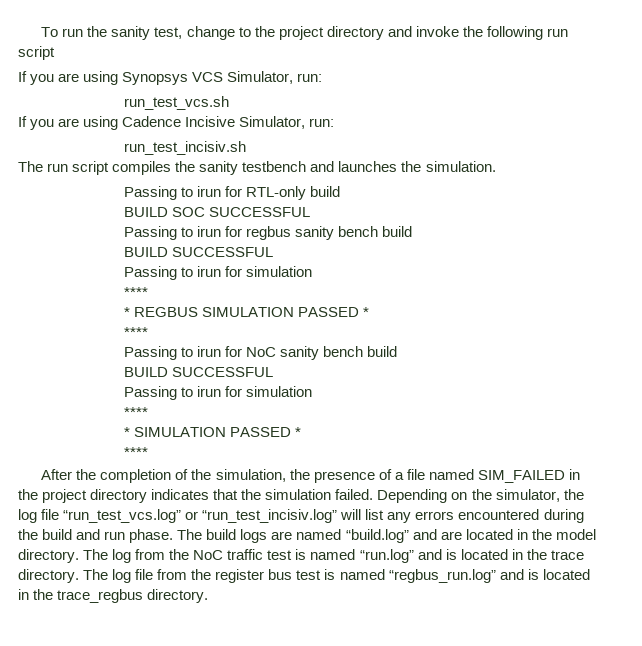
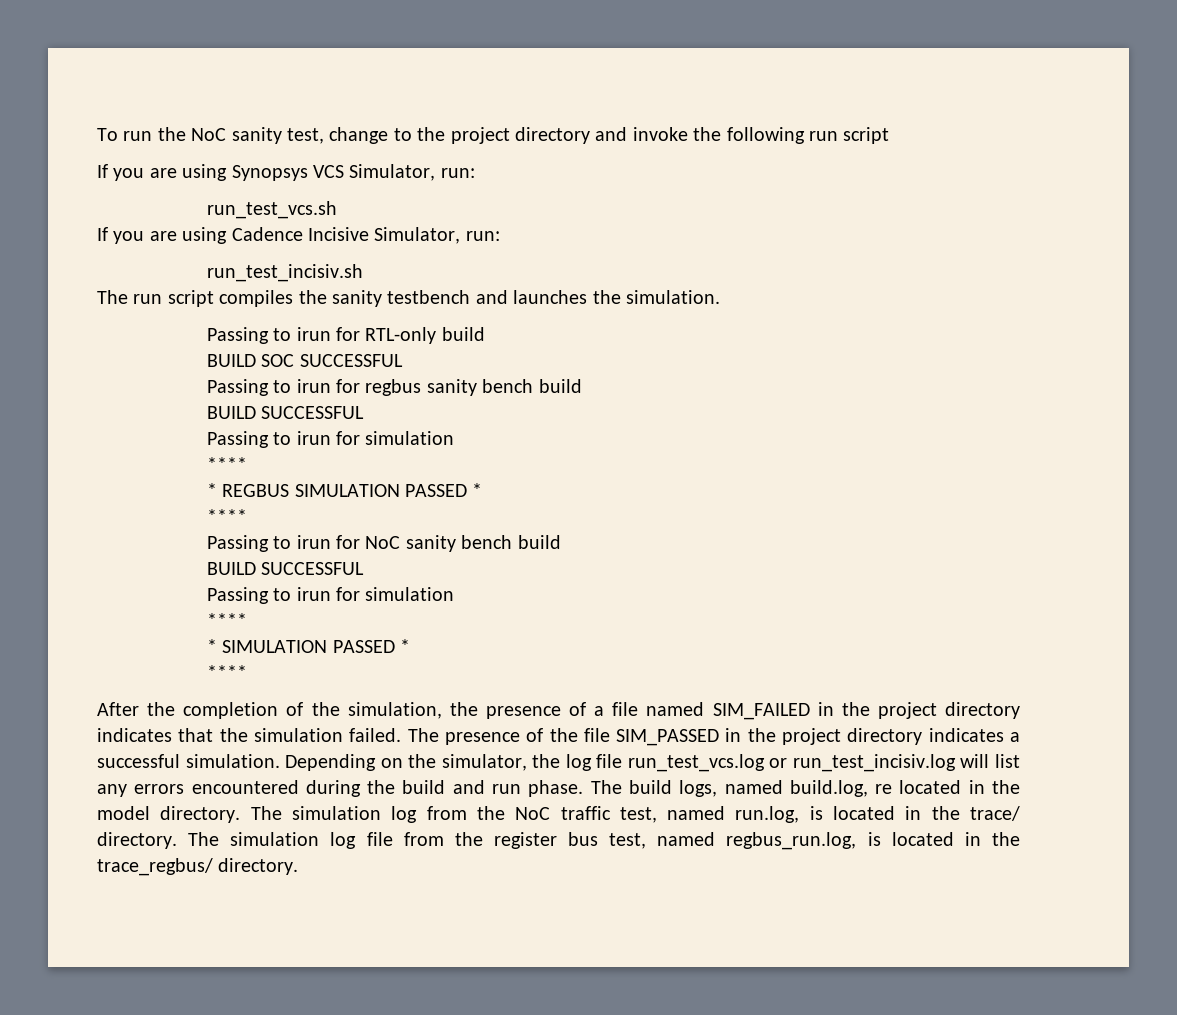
(108, 31) none -> [191,128,227,141] NoC
(374, 494) none -> [407,728,1020,746] [97,754,280,768] The presence of the file SIM_PASSED in the project directory indicates a successful simulation.
[63,509,338,523] “run_test_vcs.log” or “run_test_incisiv.log” -> [627,754,956,772] run_test_vcs.log or run_test_incisiv.log
[240,529,462,543] logs are named “build.log” and are -> [679,780,893,797] logs, named build.log, re
(109, 554) none -> [291,806,381,820] simulation
[267,549,584,563] [18,569,109,583] test is named “run.log” and is located in the trace directory. The -> [619,806,1020,823] [97,832,320,849] test, named run.log, is located in the trace/ directory. The simulation
[296,569,590,583] [18,589,144,603] test is named “regbus_run.log” and is located in the trace_regbus -> [609,832,1020,850] [97,858,213,876] test, named regbus_run.log, is located in the trace_regbus/

